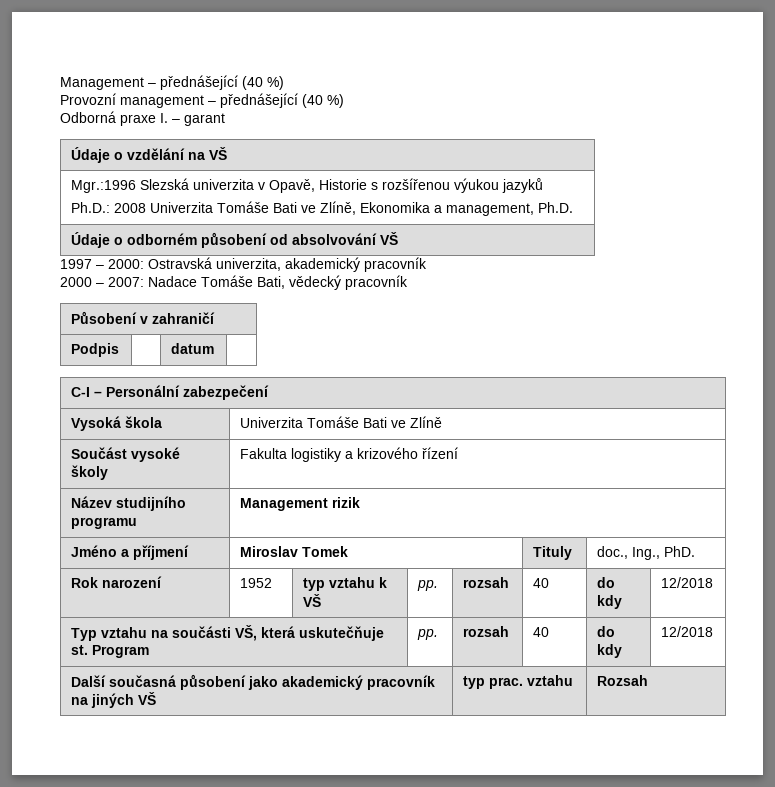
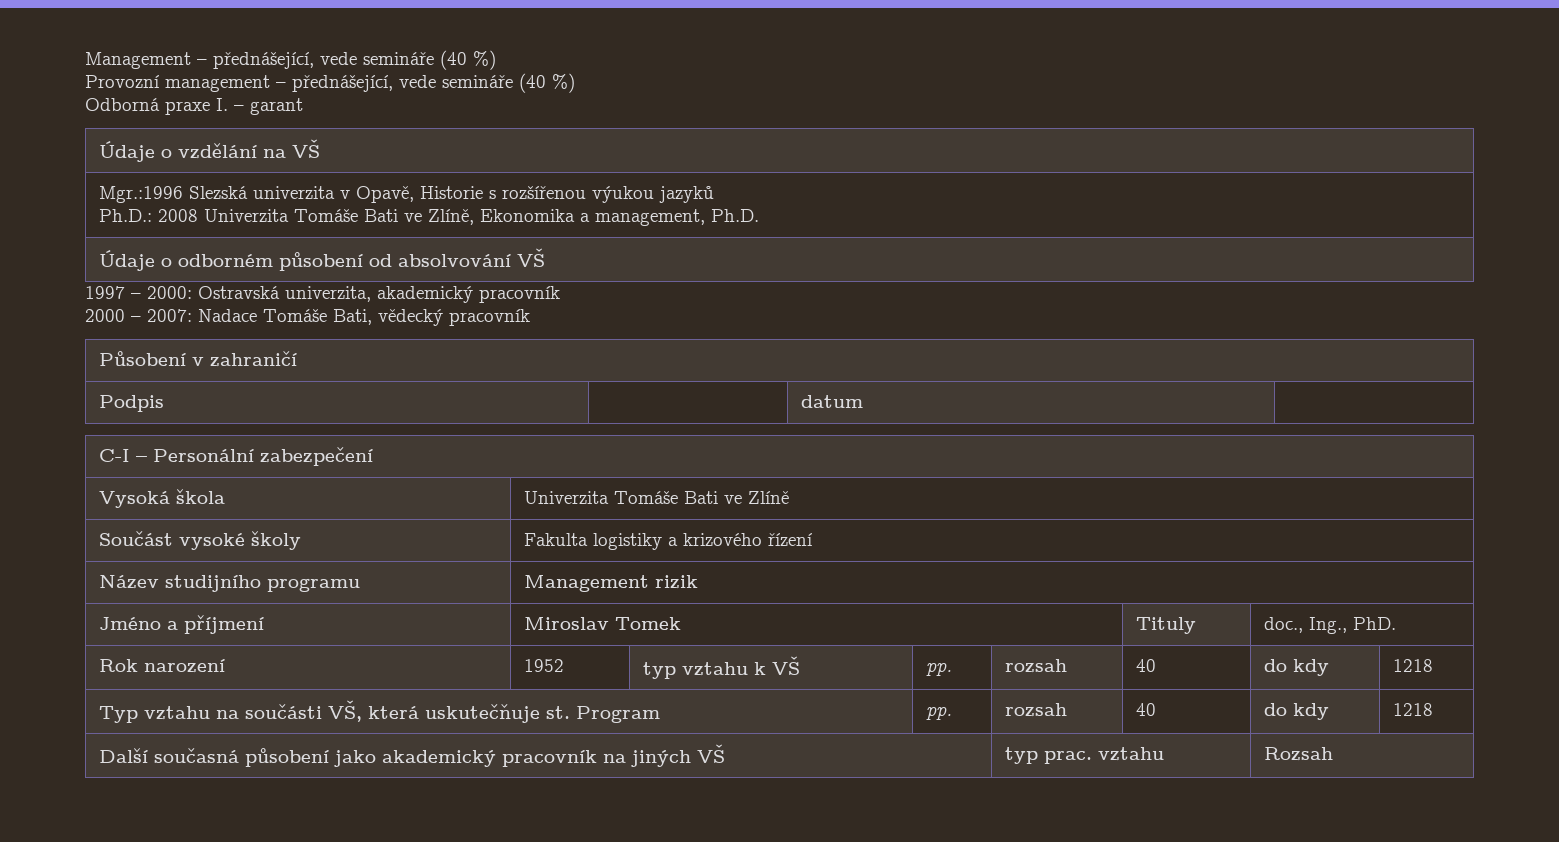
[160,75,238,90] přednášející -> [213,52,434,69] přednášející, vede semináře
[220,93,298,108] přednášející -> [292,75,513,92] přednášející, vede semináře
[661,577,714,588] 12/2018 -> [1392,659,1433,672] 1218
[661,626,714,637] 12/2018 -> [1392,703,1433,716] 1218

